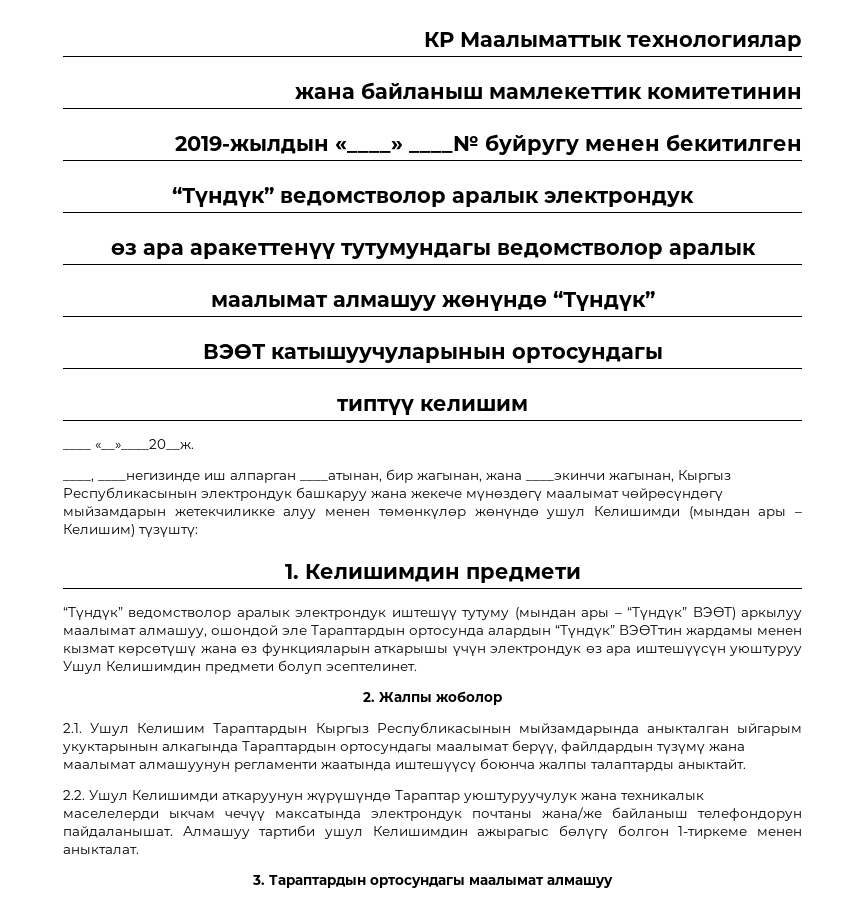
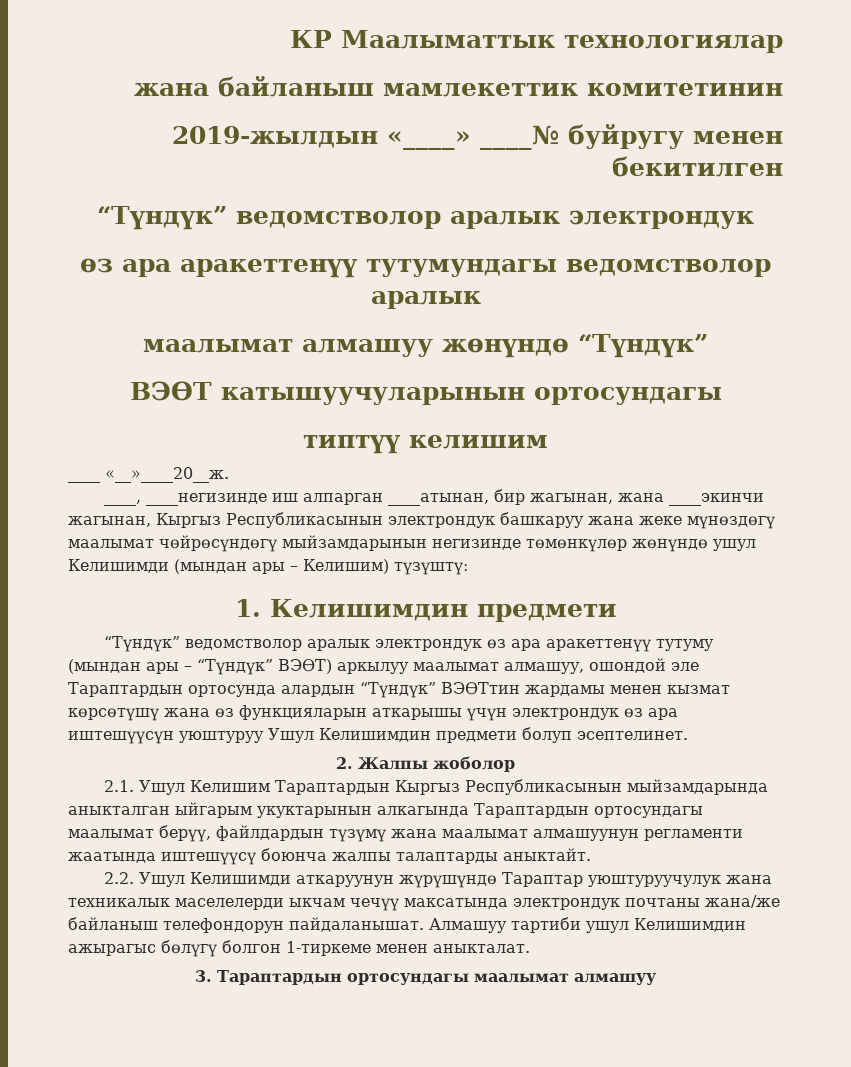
[411,491,462,498] жекече -> [639,516,682,525] жеке
[63,506,371,519] мыйзамдарын жетекчиликке алуу менен -> [282,535,521,551] мыйзамдарынын негизинде
[391,610,457,620] иштешүү -> [487,639,652,652] өз ара аракеттенүү

